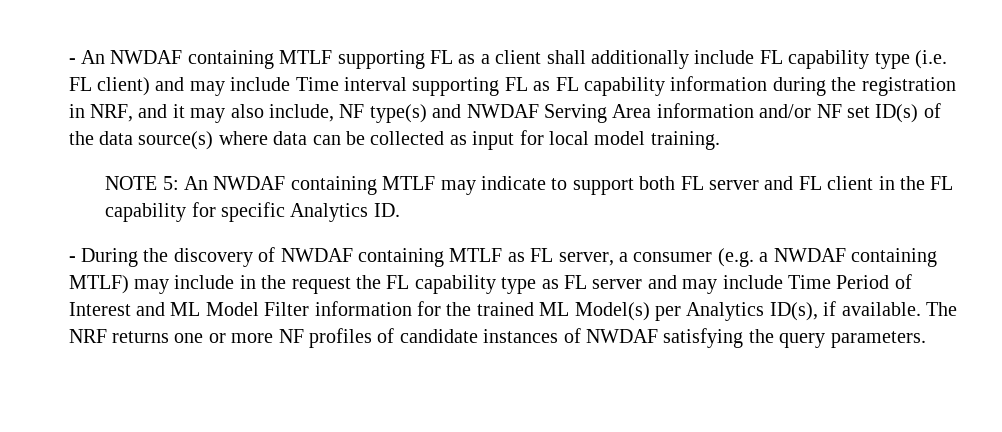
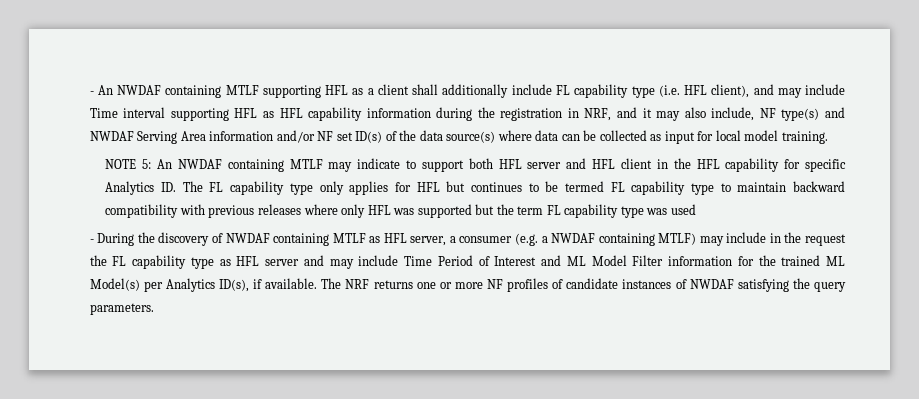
[430,50,454,64] FL -> [325,85,349,95] HFL
[68,77,151,96] FL client) -> [683,84,750,98] HFL client),
[504,77,579,91] FL as FL -> [234,108,303,118] HFL as HFL
[680,176,822,190] FL server and FL -> [498,158,616,169] HFL server and HFL
[930,176,954,190] FL -> [696,159,720,169] HFL
(400, 210) none -> [182,181,846,195] [105,204,696,218] The FL capability type only applies for HFL but continues to be termed FL capability type to maintain backward compatibility with previous releases where only HFL was supported but the term FL capability type was used
[530,248,554,262] FL -> [383,233,407,243] HFL
[564,275,588,289] FL -> [236,256,260,266] HFL

